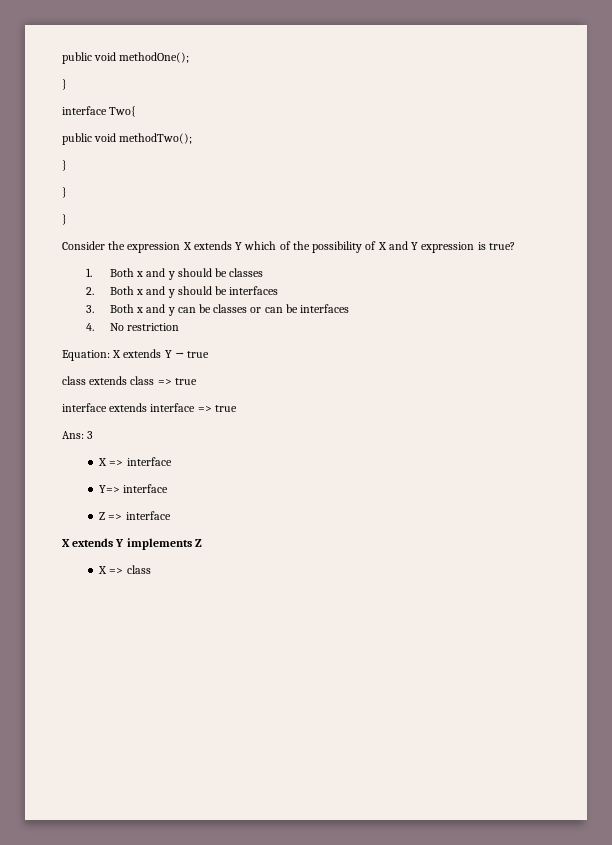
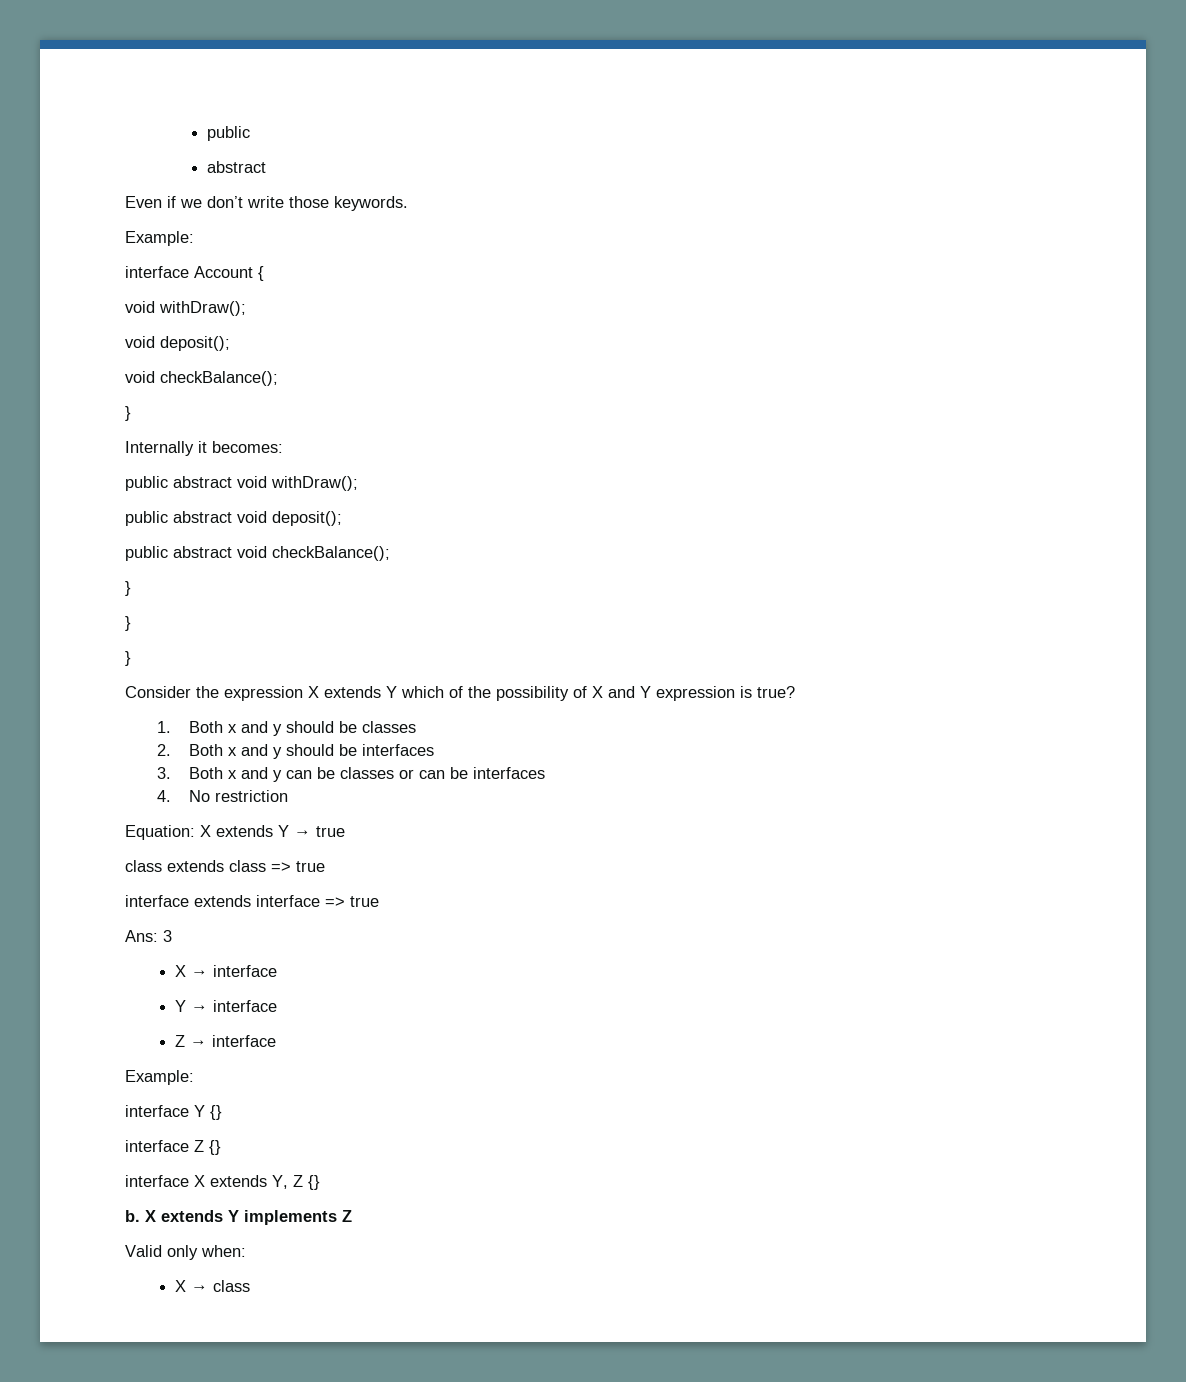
[62,52,190,64] [62,79,67,90] [62,106,137,117] [62,133,193,145] public void methodOne(); // } // interface Two{ // public void methodTwo(); -> [206,126,250,141] [206,161,266,173] [125,196,408,211] [125,231,194,246] [125,266,264,281] [125,301,246,316] [125,336,230,351] [125,371,278,386] [125,406,131,421] [125,441,283,456] [125,476,358,491] [125,511,342,526] [125,546,390,561] public // abstract // Even if we don’t write those keywords. // Example: // interface Account { // void withDraw(); // void deposit(); // void checkBalance(); // } // Internally it becomes: // public abstract void withDraw(); // public abstract void deposit(); // public abstract void checkBalance();
[109,457,172,466] [99,485,121,493] => interface // Y=> -> [190,965,277,977] [174,1000,208,1012] → interface // Y →
[108,511,171,520] => interface // -> [189,1035,276,1047] [125,1070,194,1085] [125,1105,222,1120] [125,1140,221,1155] [125,1175,320,1190] [125,1210,140,1222] → interface // Example: // interface Y {} // interface Z {} // interface X extends Y, Z {} // b.
[98,566,124,574] // X => -> [125,1245,246,1260] [174,1280,208,1292] // Valid only when: // X →

